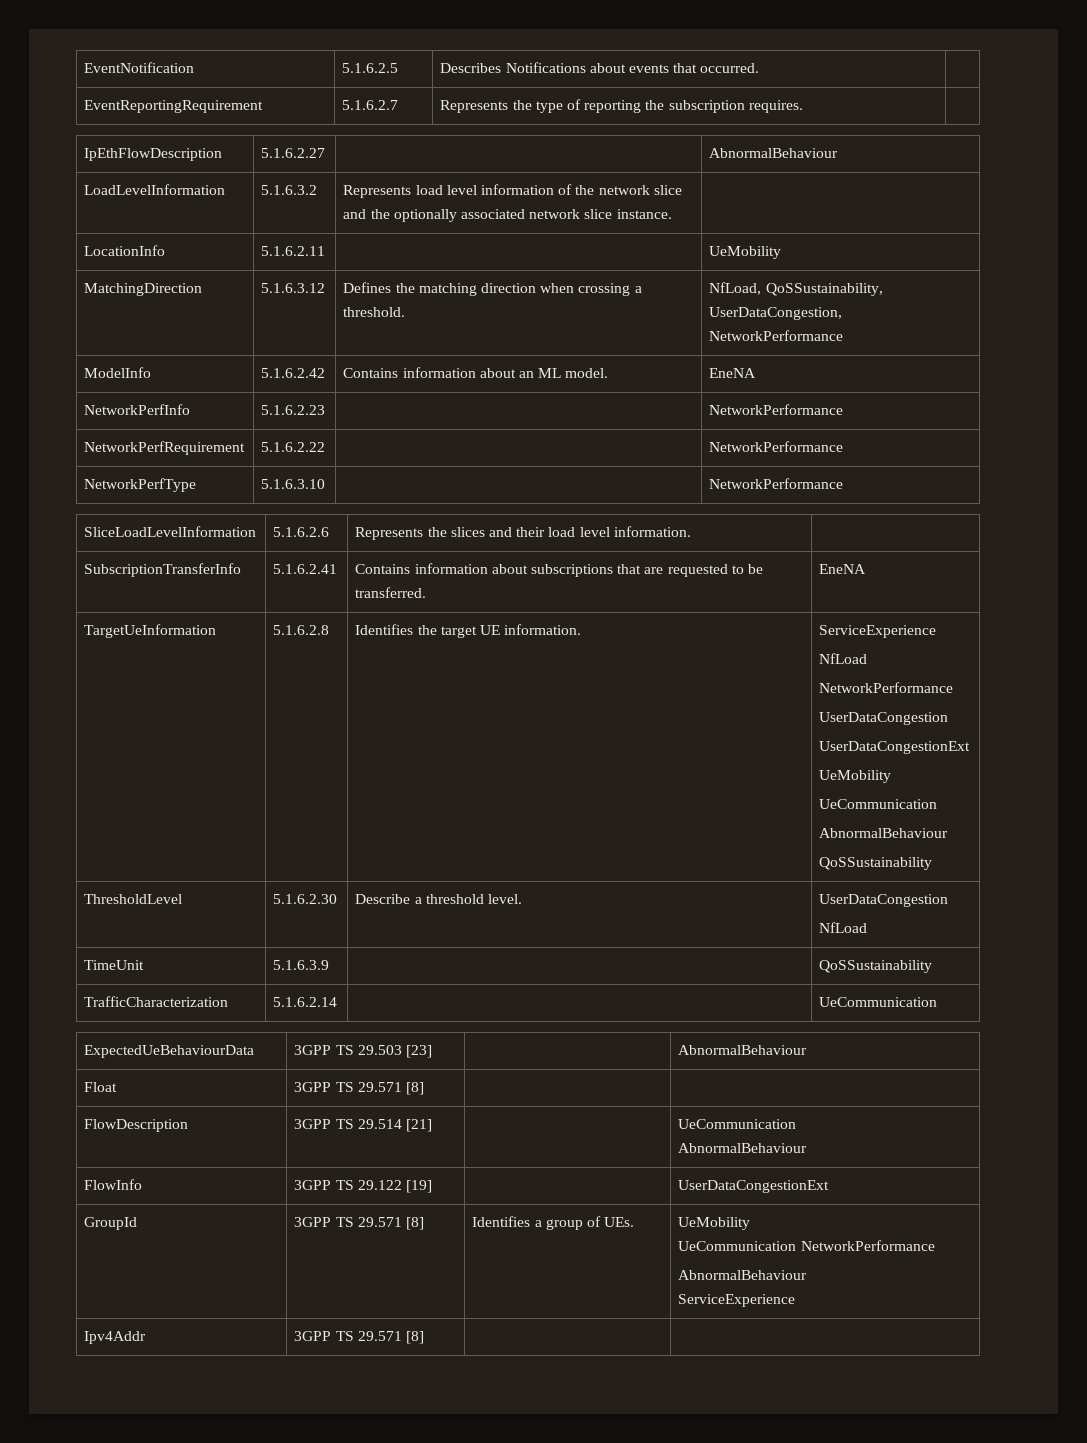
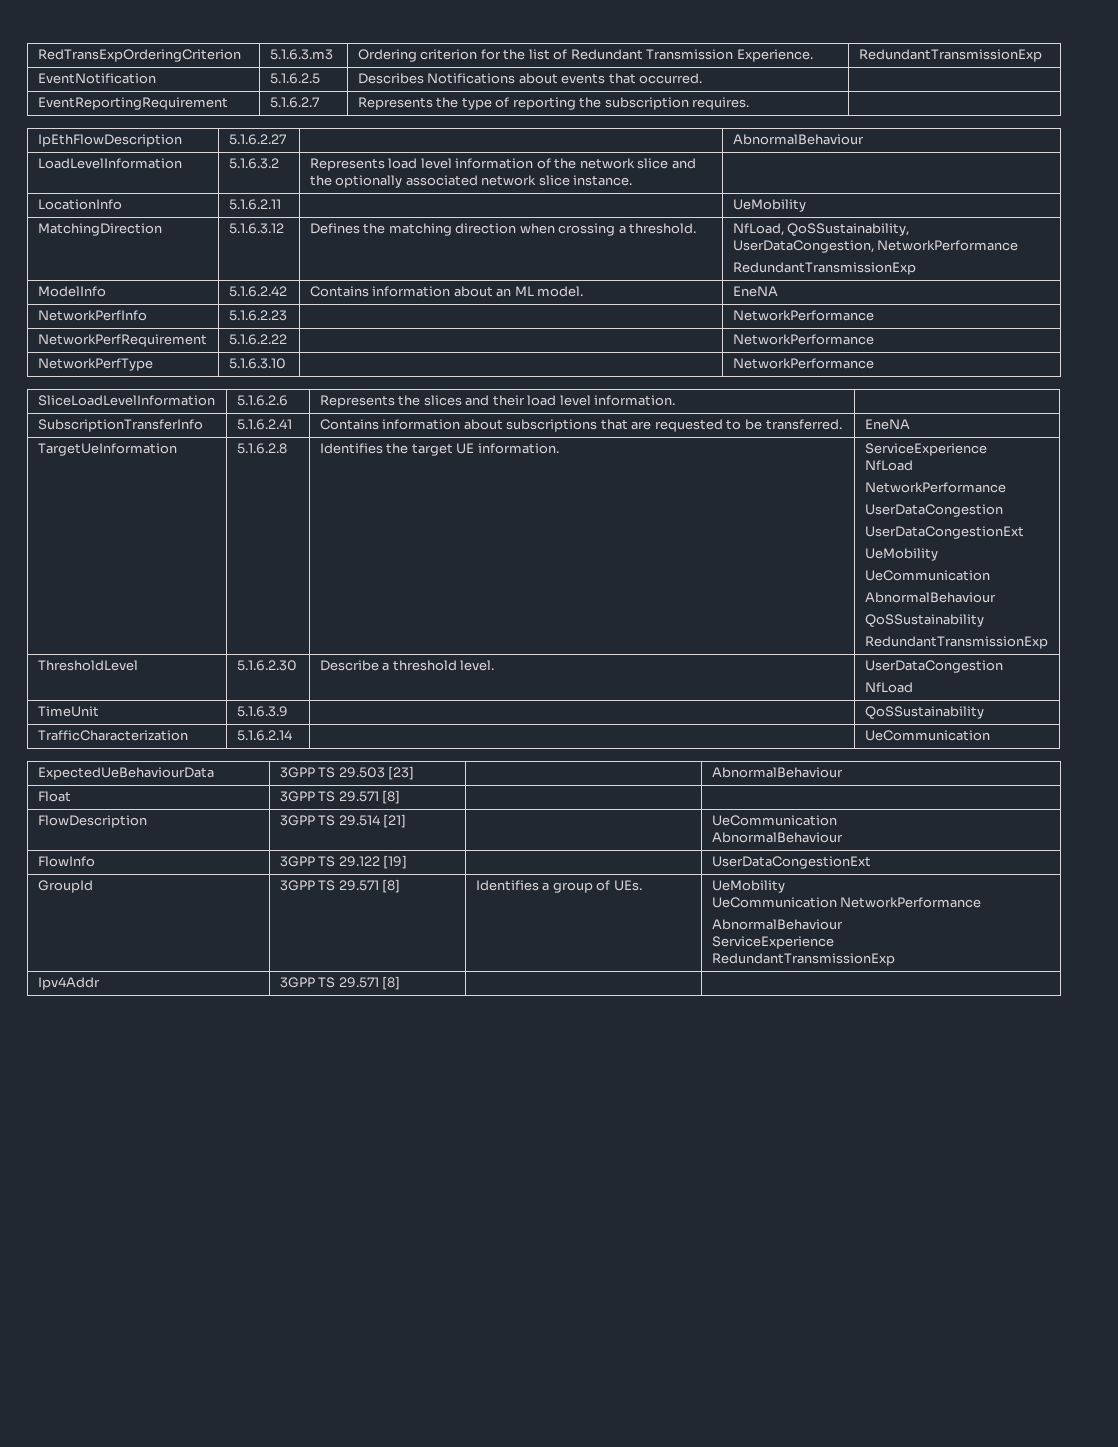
(84, 67) none -> [37,49,241,62] [269,49,333,60] [357,49,813,62] [858,49,1042,62] RedTransExpOrderingCriterion | 5.1.6.3.m3 | Ordering criterion for the list of Redundant Transmission Experience. | RedundantTransmissionExp //
(844, 335) none -> [732,262,916,275] // RedundantTransmissionExp
(933, 863) none -> [864,636,1048,649] // RedundantTransmissionExp
(796, 1300) none -> [711,953,895,966] // RedundantTransmissionExp

